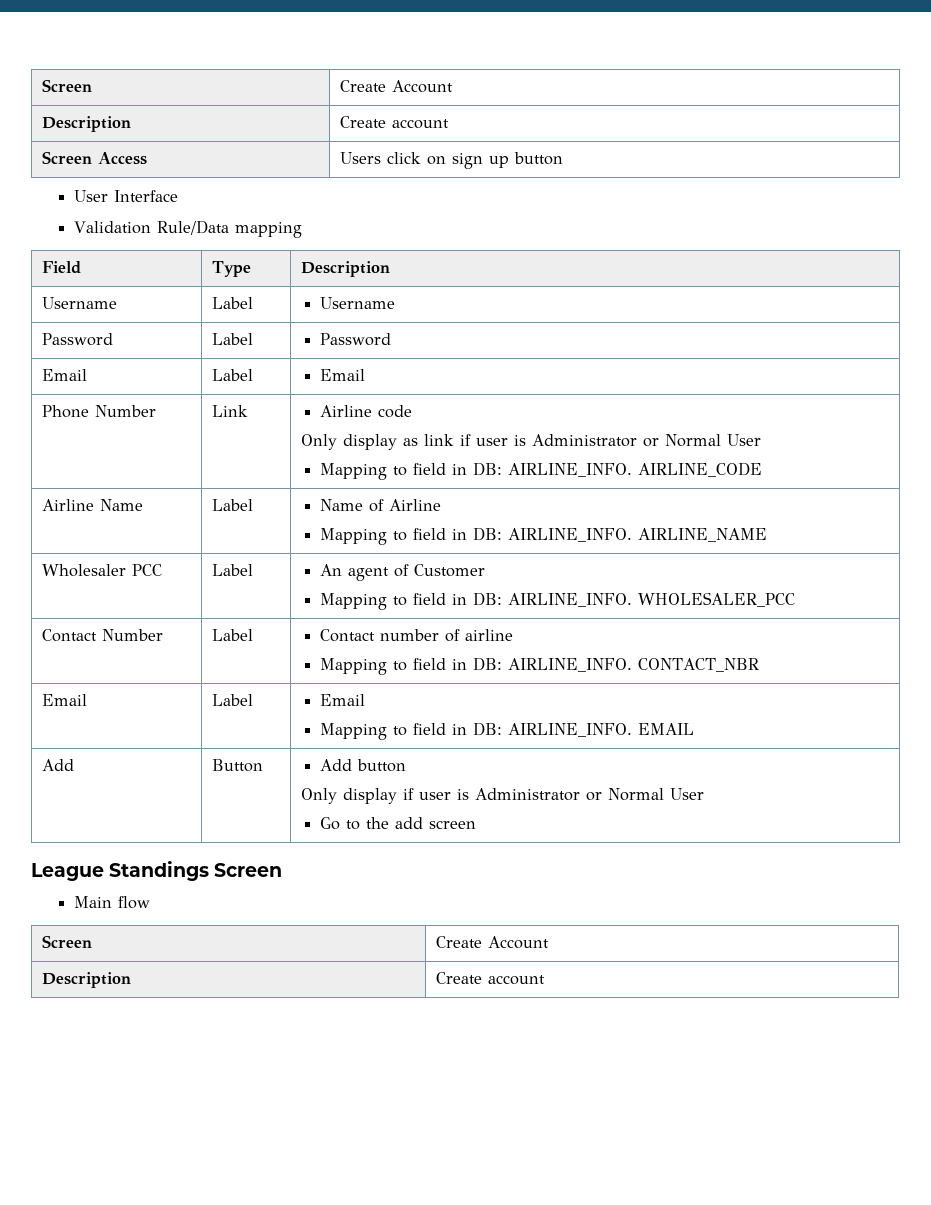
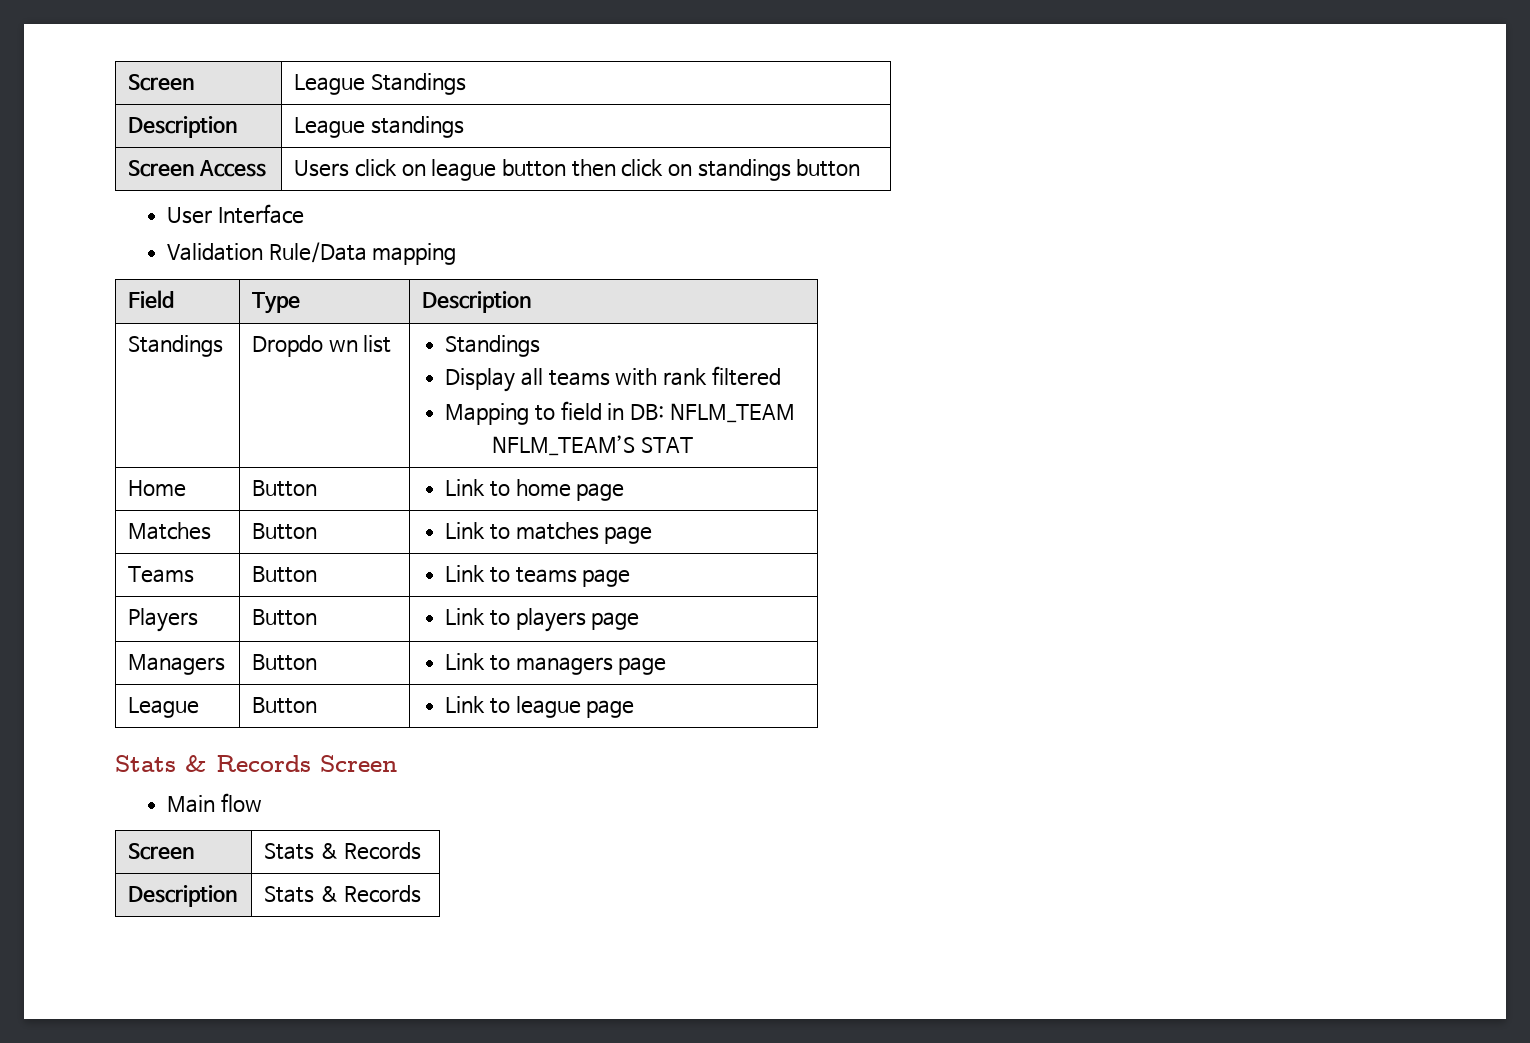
[42,79,93,92] [340,80,454,93] [42,116,132,132] [340,116,450,129] Screen | Create Account // Description | Create account -> [128,74,195,91] [294,73,466,95] [128,116,238,138] [294,116,464,138] Screen | League Standings // Description | League standings
[452,153,510,169] sign up -> [431,159,791,181] league button then click on standings
[42,297,118,309] [212,297,254,309] [319,297,395,309] [42,333,114,346] [212,333,254,345] [319,333,391,346] [42,369,88,381] [212,369,254,381] [319,369,365,381] [42,405,157,418] [212,405,249,417] [319,405,412,418] [301,434,762,450] [319,462,762,480] [42,499,144,511] [212,499,254,511] [319,499,441,512] [319,527,767,545] [42,564,163,577] [212,564,254,576] [319,564,485,581] [319,592,795,610] [42,629,164,642] [212,629,254,641] [319,629,513,642] [319,657,759,675] [42,694,88,706] [212,694,254,706] [319,694,365,706] [319,722,694,740] [42,759,75,771] [212,759,264,772] [319,759,406,772] [301,788,705,804] [319,817,476,830] [31,861,283,881] [73,896,150,909] [42,935,93,948] [436,936,550,949] [42,972,132,988] [436,972,546,985] Username | Label | Username // Password | Label | Password // Email | Label | Email // Phone Number | Link | Airline code // Only display as link if user is Administrator or Normal User // Mapping to field in DB: AIRLINE_INFO. AIRLINE_CODE // Airline Name | Label | Name of Airline // Mapping to field in DB: AIRLINE_INFO. AIRLINE_NAME // Wholesaler PCC | Label | An agent of Customer // Mapping to field in DB: AIRLINE_INFO. WHOLESALER_PCC // Contact Number | Label | Contact number of airline // Mapping to field in DB: AIRLINE_INFO. CONTACT_NBR // Email | Label | Email // Mapping to field in DB: AIRLINE_INFO. EMAIL // Add | Button | Add button // Only display if user is Administrator or Normal User // Go to the add screen // League Standings Screen // Main flow // Screen | Create Account // Description | Create account -> [128,335,224,357] [252,335,392,357] [445,335,541,357] [445,366,781,392] [445,401,795,425] [491,435,693,456] [128,480,187,497] [252,480,318,497] [445,479,625,501] [128,522,212,540] [252,523,318,540] [445,522,653,544] [128,566,195,583] [252,566,318,583] [445,565,631,587] [128,608,199,632] [252,609,318,626] [445,608,640,632] [128,654,226,675] [252,654,318,671] [445,653,667,675] [128,697,200,718] [252,697,318,714] [445,696,635,718] [115,755,397,772] [167,793,262,813] [128,843,195,860] [264,842,422,860] [128,885,238,907] [264,885,422,903] Standings | Dropdo wn list | Standings // Display all teams with rank filtered // Mapping to field in DB: NFLM_TEAM // NFLM_TEAM’S STAT // Home | Button | Link to home page // Matches | Button | Link to matches page // Teams | Button | Link to teams page // Players | Button | Link to players page // Managers | Button | Link to managers page // League | Button | Link to league page // Stats & Records Screen // Main flow // Screen | Stats & Records // Description | Stats & Records

